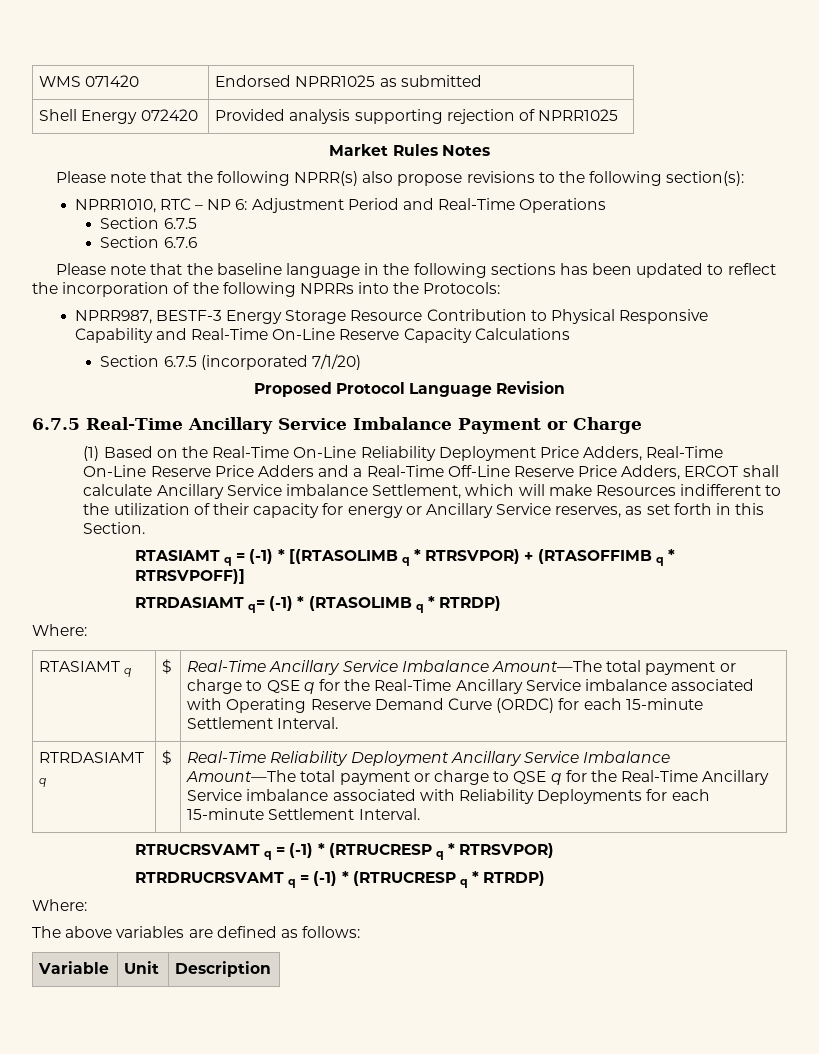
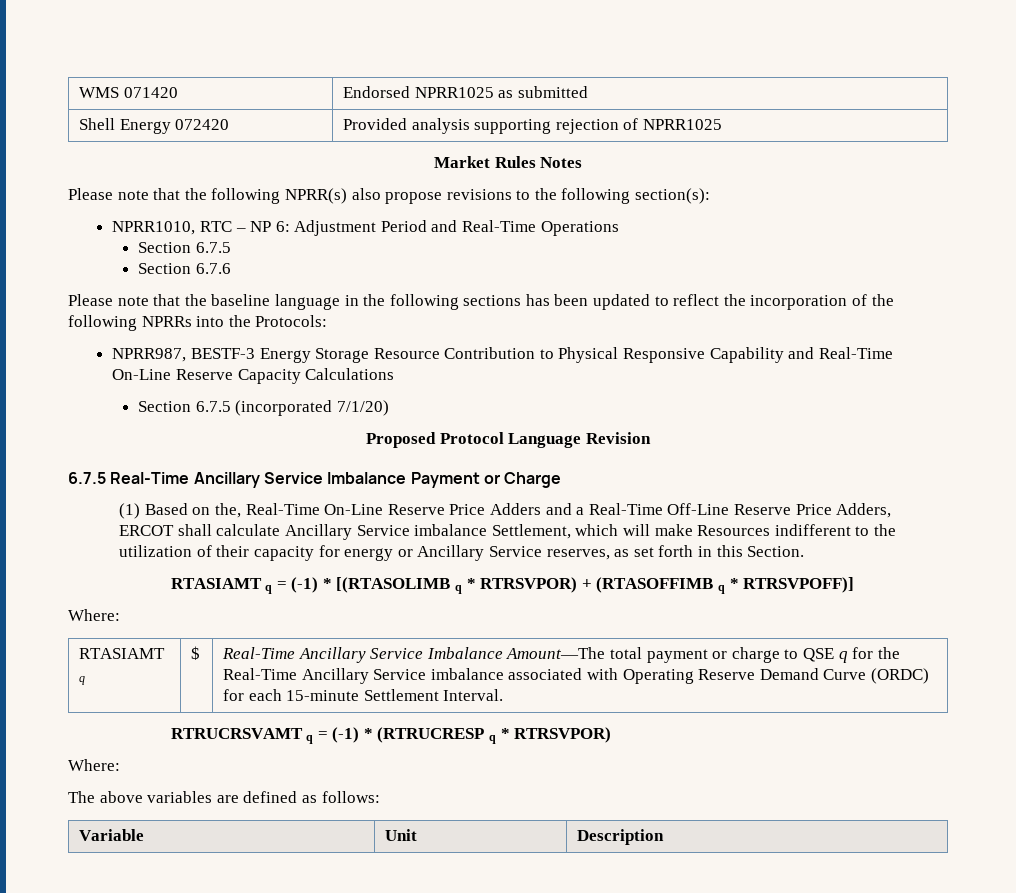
[181,446,643,461] the Real-Time On-Line Reliability Deployment Price Adders, -> [215,503,242,518] the,
[134,596,502,613] // RTRDASIAMT q= (-1) * (RTASOLIMB q * RTRDP) -> (855, 585) none
[39,752,145,763] [39,778,47,787] [162,750,173,765] [187,751,671,766] [186,770,770,785] [187,789,710,804] [187,808,420,820] // RTRDASIAMT q | $ | Real-Time Reliability Deployment Ancillary Service Imbalance Amount—The total payment or charge to QSE q for the Real-Time Ancillary Service imbalance associated with Reliability Deployments for each 15-minute Settlement Interval. -> (504, 695) none
[134,871,546,888] // RTRDRUCRSVAMT q = (-1) * (RTRUCRESP q * RTRDP) -> (612, 735) none

